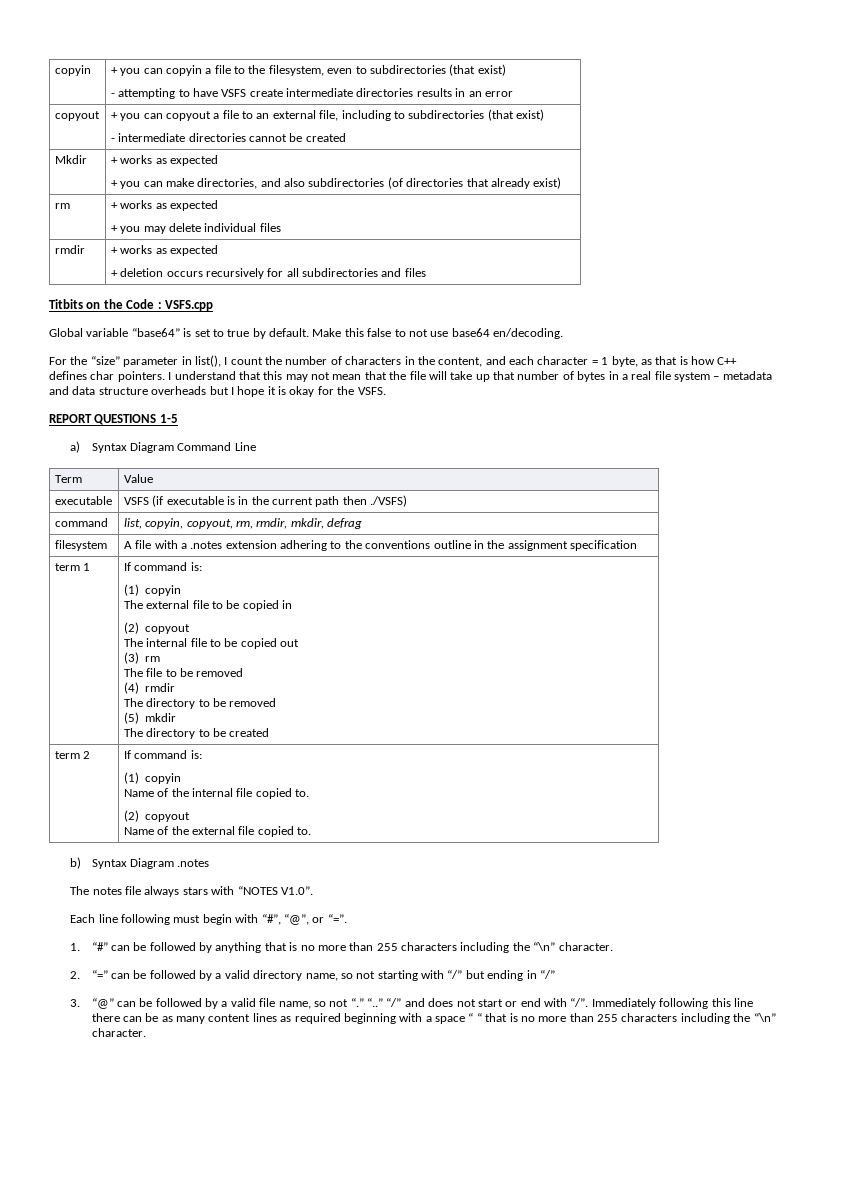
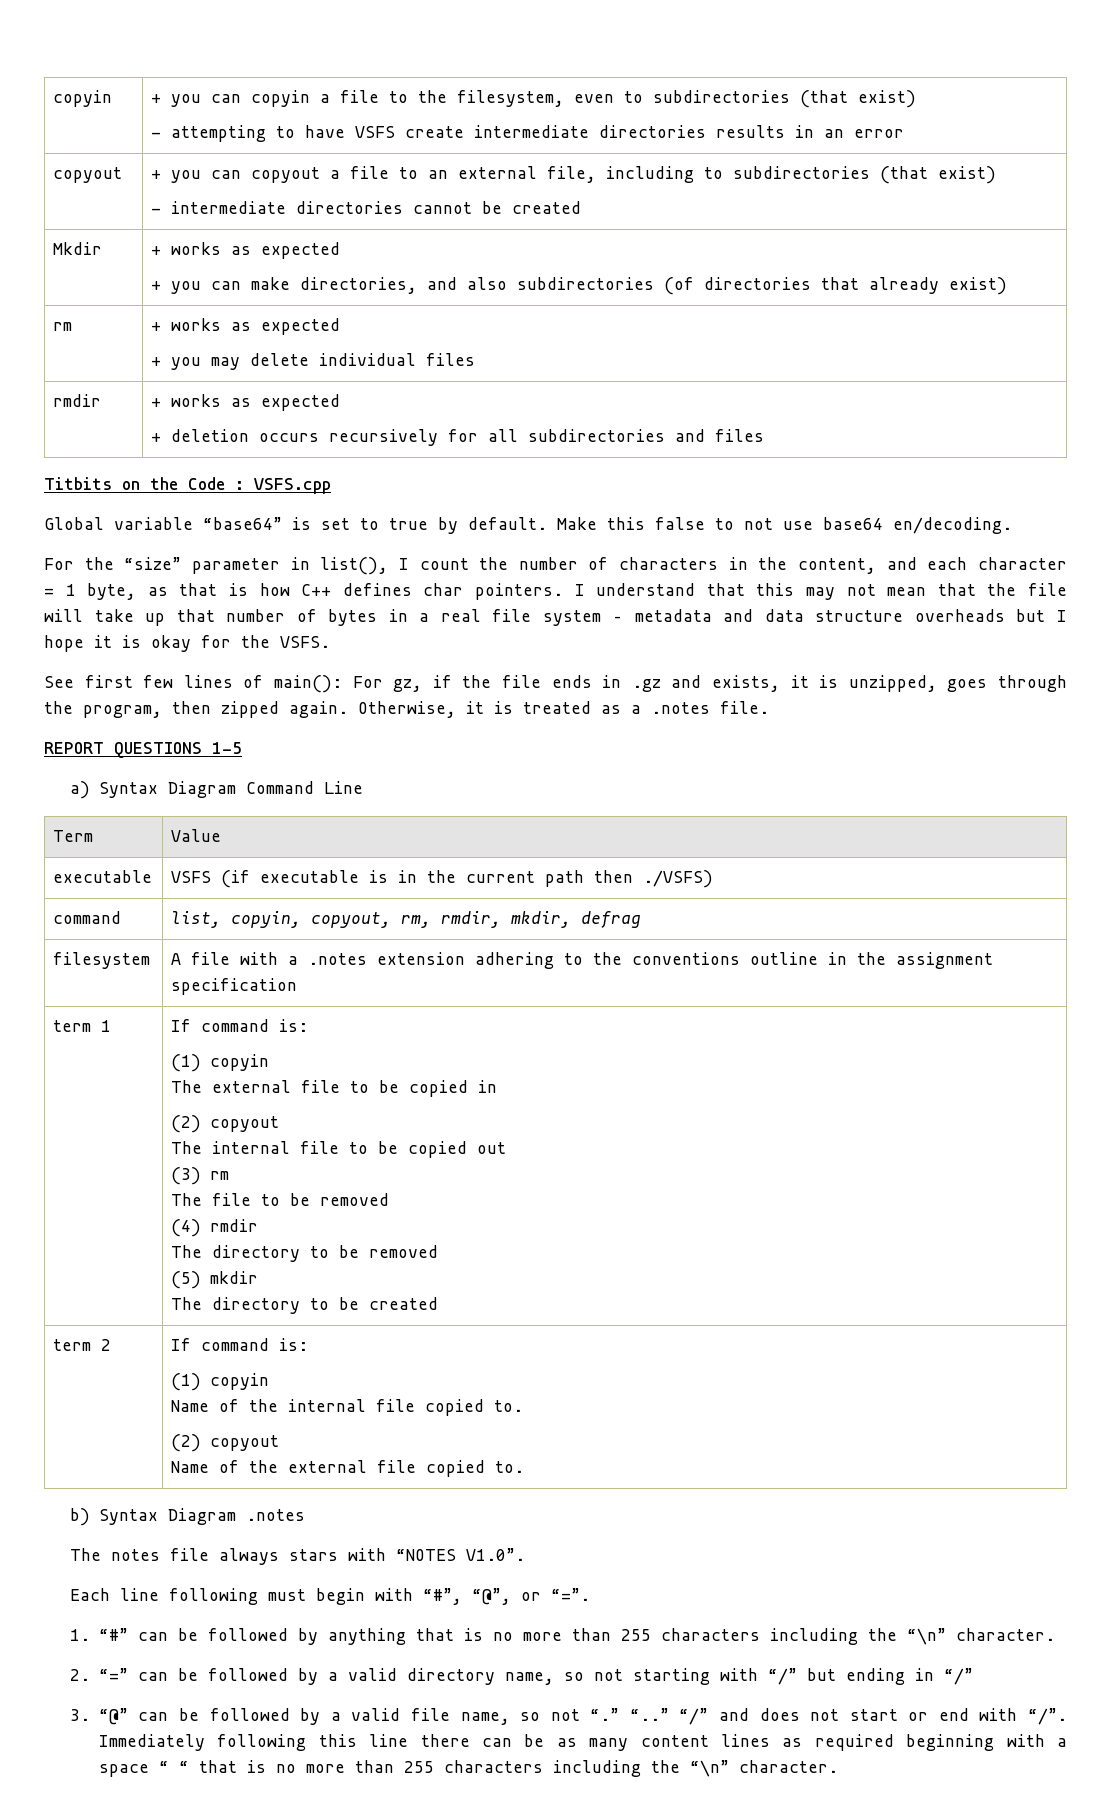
(386, 391) none -> [44,675,1068,693] [44,701,769,718] // See first few lines of main(): For gz, if the file ends in .gz and exists, it is unzipped, goes through the program, then zipped again. Otherwise, it is treated as a .notes file.

